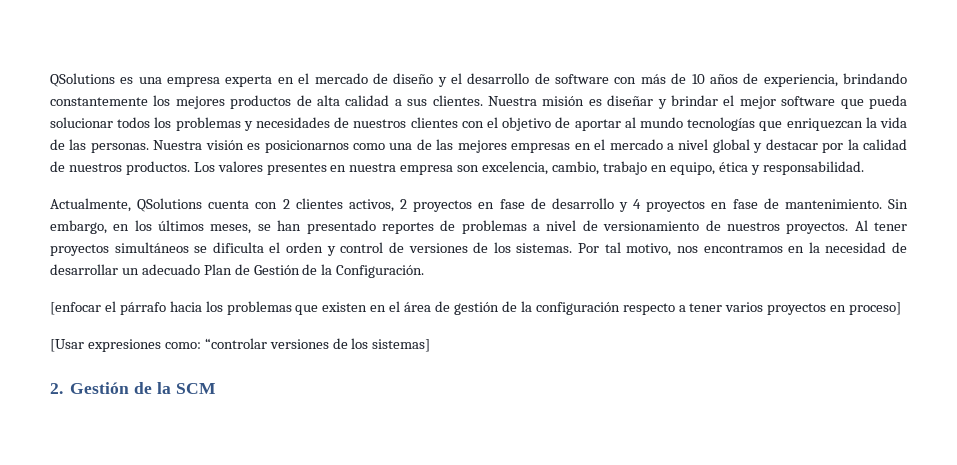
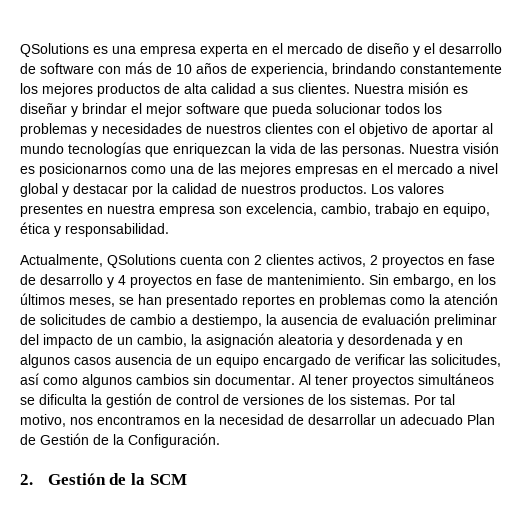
[440,220,849,234] de problemas a nivel de versionamiento de nuestros proyectos. -> [299,293,498,308] [20,313,497,328] [20,333,463,348] [20,354,501,368] [20,373,295,388] en problemas como la atención de solicitudes de cambio a destiempo, la ausencia de evaluación preliminar del impacto de un cambio, la asignación aleatoria y desordenada y en algunos casos ausencia de un equipo encargado de verificar las solicitudes, así como algunos cambios sin documentar.
[269,242,336,256] el orden y -> [91,393,172,408] la gestión de
[50,301,902,315] [50,338,431,352] // [enfocar el párrafo hacia los problemas que existen en el área de gestión de la configuración respecto a tener varios proyectos en proceso] // [Usar expresiones como: “controlar versiones de los sistemas] -> (220, 440) none

